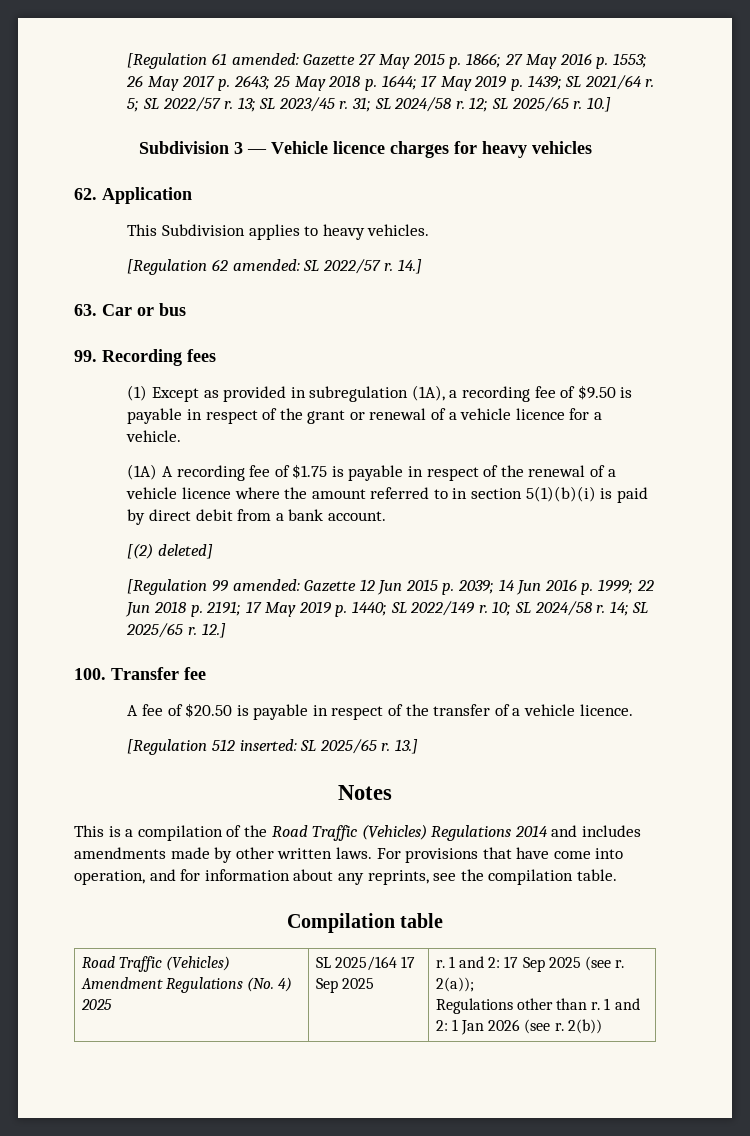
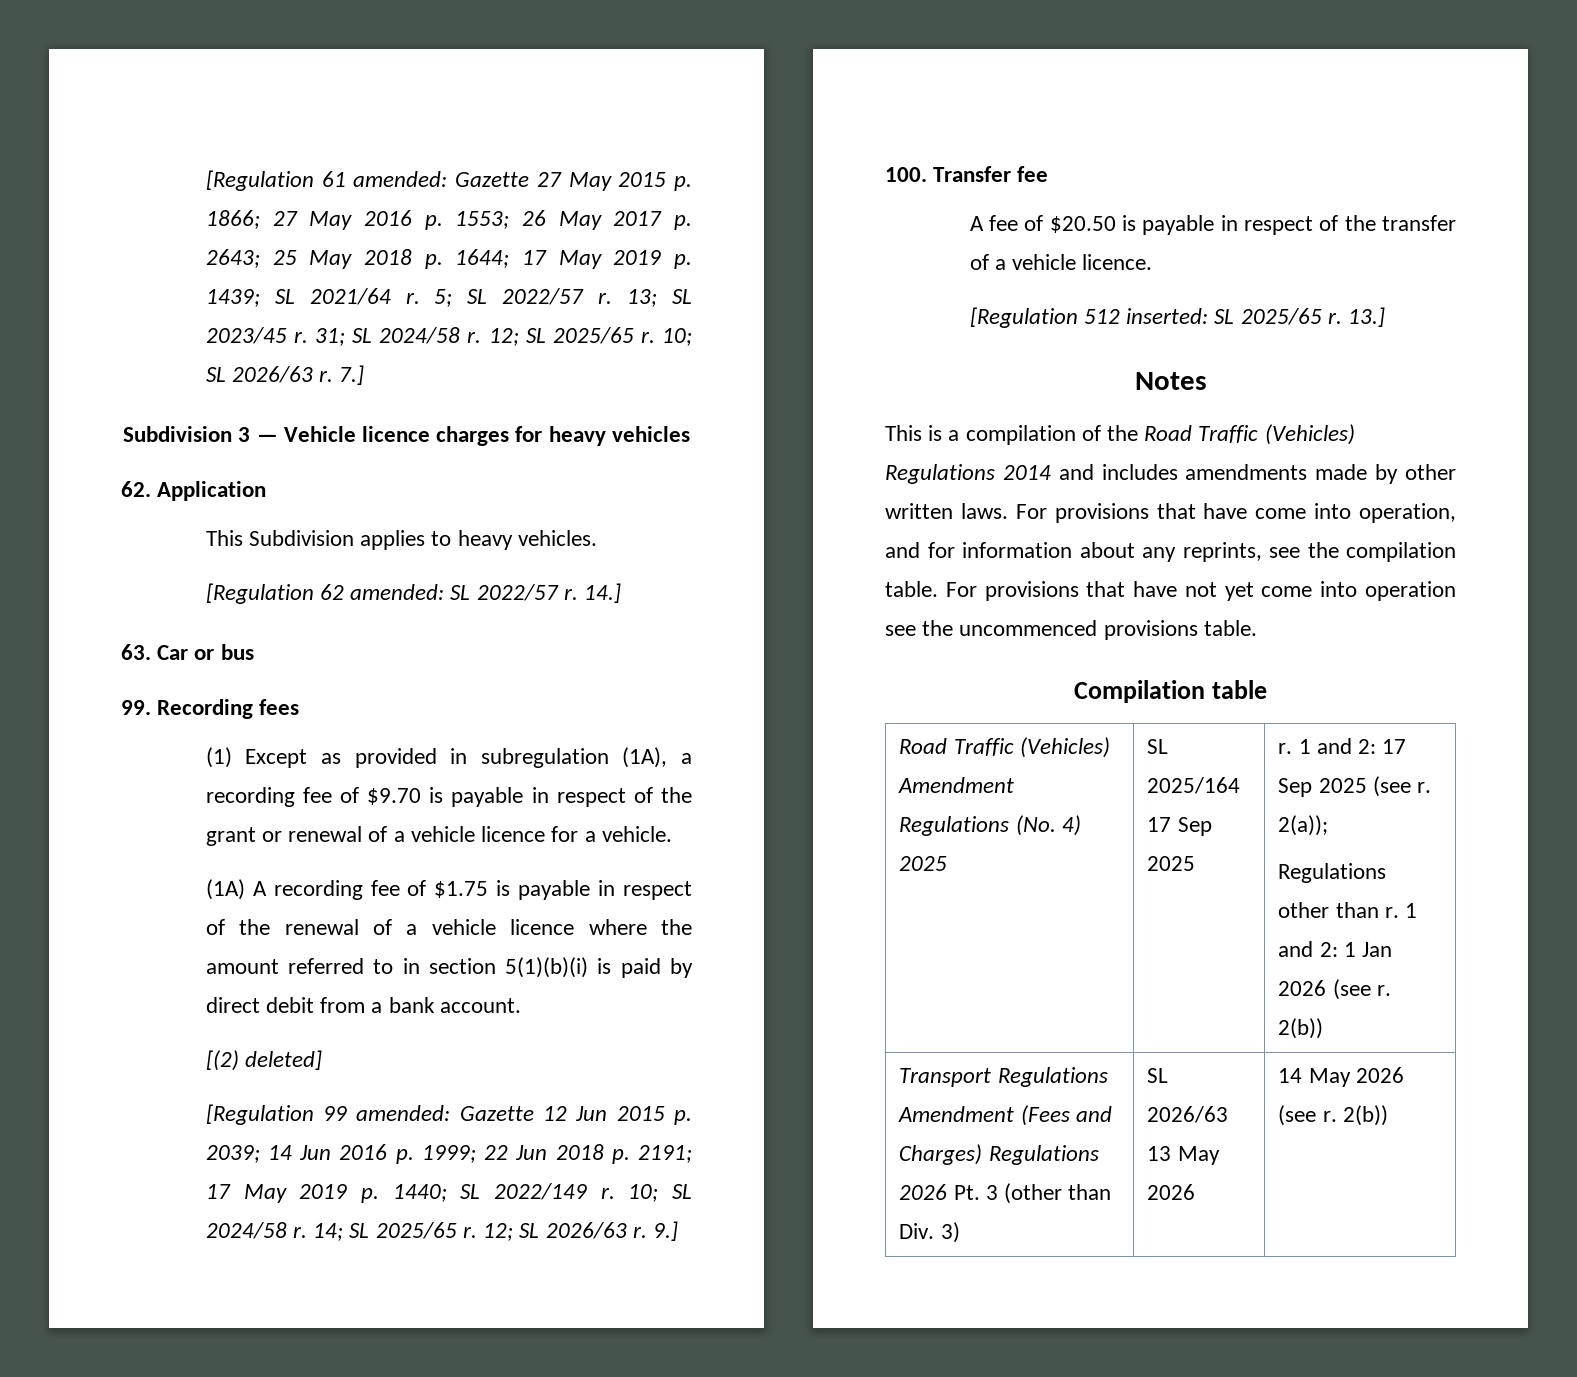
[586,97,611,112] 10.] -> [662,328,692,346] [205,365,365,385] 10; SL 2026/63 r. 7.]
[577,385,616,400] $9.50 -> [367,788,422,805] $9.70
[201,623,226,638] 12.] -> [483,1221,678,1241] 12; SL 2026/63 r. 9.]
(617, 875) none -> [945,581,1456,601] [885,620,1257,640] For provisions that have not yet come into operation see the uncommenced provisions table.
(602, 1026) none -> [899,1067,1108,1087] [898,1105,1112,1126] [899,1144,1099,1165] [899,1183,1112,1204] [899,1222,960,1243] [1147,1068,1169,1083] [1147,1106,1229,1123] [1147,1146,1220,1165] [1147,1184,1196,1200] [1278,1067,1404,1087] [1278,1105,1388,1126] // Transport Regulations Amendment (Fees and Charges) Regulations 2026 Pt. 3 (other than Div. 3) | SL 2026/63 13 May 2026 | 14 May 2026 (see r. 2(b))

